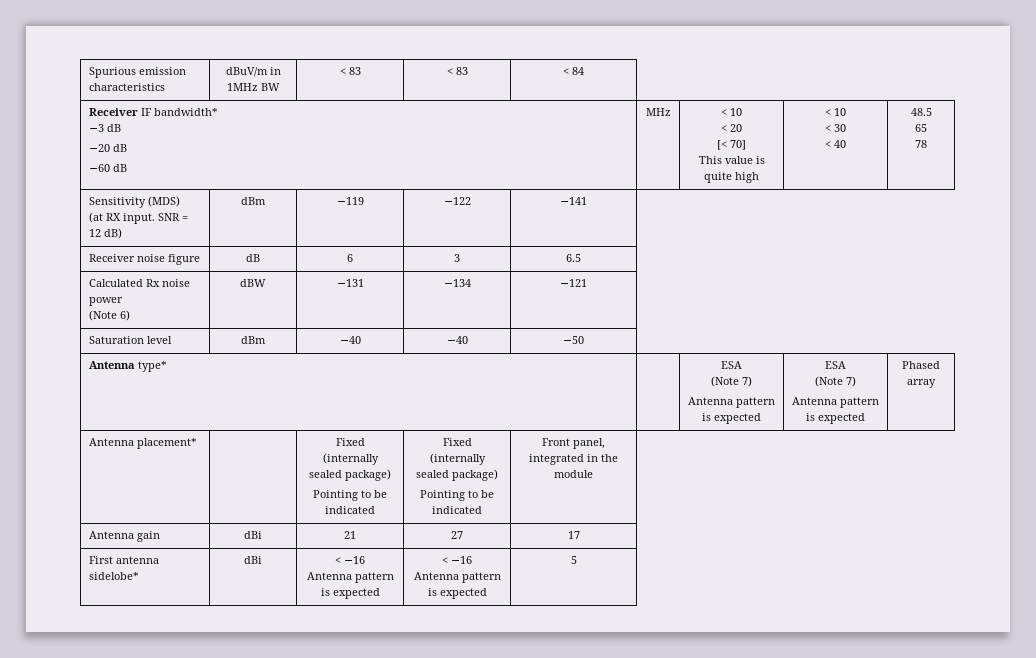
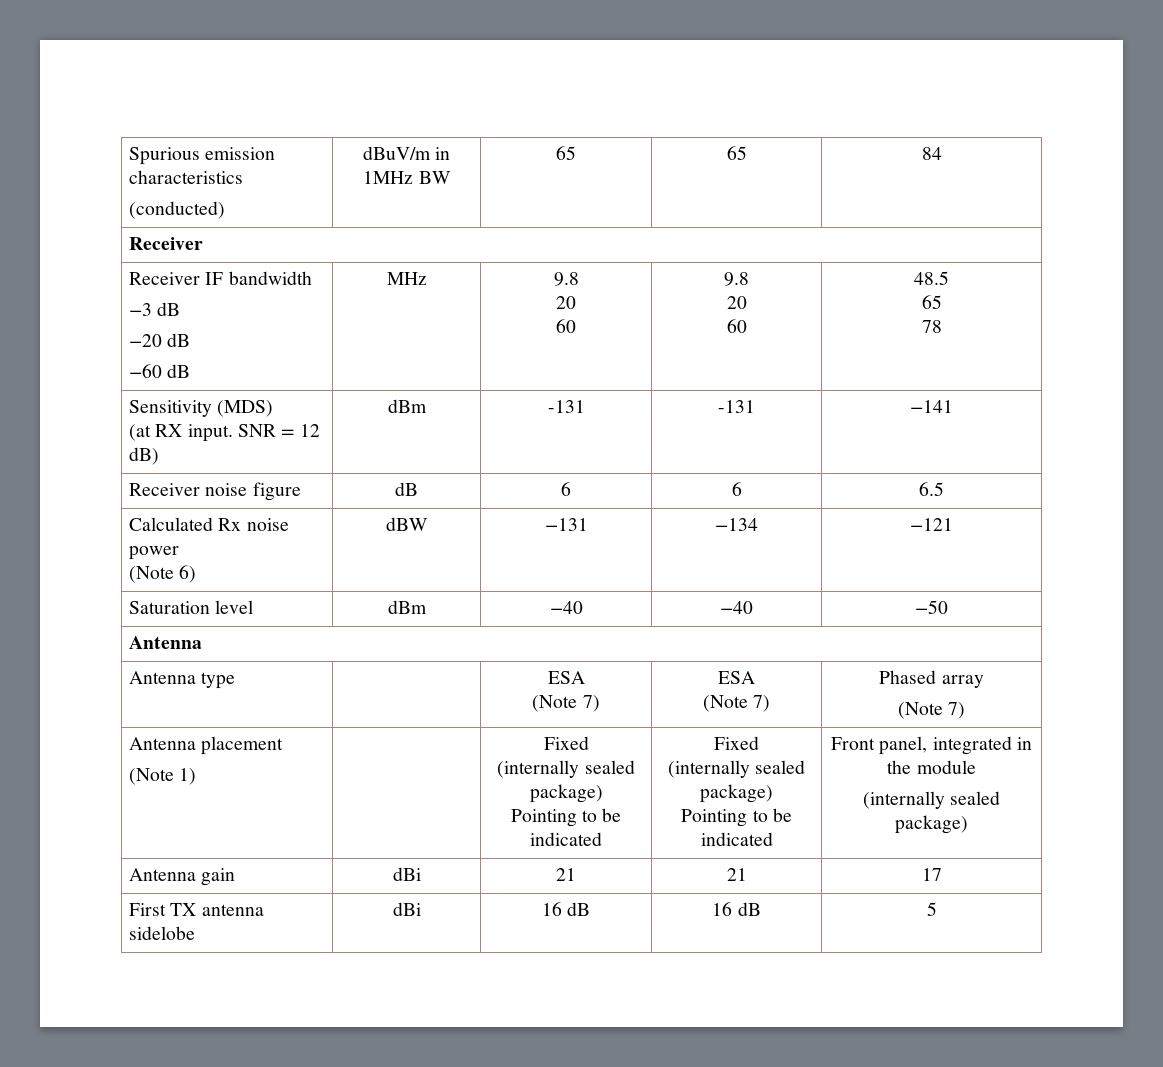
(165, 87) none -> [129,201,226,219] // (conducted)
[339,67,361,75] [446,67,468,75] [563,68,569,75] < 83 | < 83 | < -> [556,146,576,160] [726,146,747,160] 65 | 65 |
[140,108,218,116] IF bandwidth* -> [129,271,312,285] // Receiver IF bandwidth
[720,108,742,116] [720,124,742,132] [716,140,746,150] [698,156,765,164] [703,172,759,183] [824,108,846,116] [824,124,846,132] [824,140,846,148] < 10 // < 20 // [< 70] // This value is quite high | < 10 // < 30 // < 40 -> [553,272,579,286] [556,296,576,309] [556,319,576,333] [724,272,749,286] [726,296,747,309] [726,319,747,333] 9.8 // 20 // 60 | 9.8 // 20 // 60
[336,197,364,205] [443,197,471,205] −119 | −122 -> [547,400,585,413] [718,400,755,413] -131 | -131
[454,254,460,262] 3 -> [731,482,742,496] 6
[137,361,167,372] [720,361,742,369] [710,376,752,387] [687,397,775,408] [701,413,761,424] [824,361,846,369] [814,376,856,387] [791,397,879,408] [805,413,865,424] type* | | ESA // (Note 7) // Antenna pattern is expected | ESA // (Note 7) // Antenna pattern is expected -> [129,671,236,689] [547,671,585,684] [532,695,600,712] [718,671,755,684] [702,695,771,712] // Antenna type | | ESA // (Note 7) | ESA // (Note 7)
[88,438,197,449] // Antenna placement* -> [897,702,966,719] [129,736,284,755] [129,768,197,785] // (Note 7) // Antenna placement // (Note 1)
(593, 474) none -> [862,791,1001,809] [895,815,968,834] // (internally sealed package)
[451,531,463,539] 27 -> [726,868,747,881] 21
[115,556,159,564] [88,572,139,580] [244,556,262,564] [335,556,365,564] [306,572,394,583] [320,588,380,599] [442,556,472,564] [413,572,501,583] [427,588,487,599] antenna sidelobe* | dBi | < −16 // Antenna pattern is expected | < −16 // Antenna pattern is expected -> [170,903,264,916] [129,926,196,940] [392,902,421,916] [541,902,591,916] [712,902,761,916] TX antenna sidelobe | dBi | 16 dB | 16 dB

